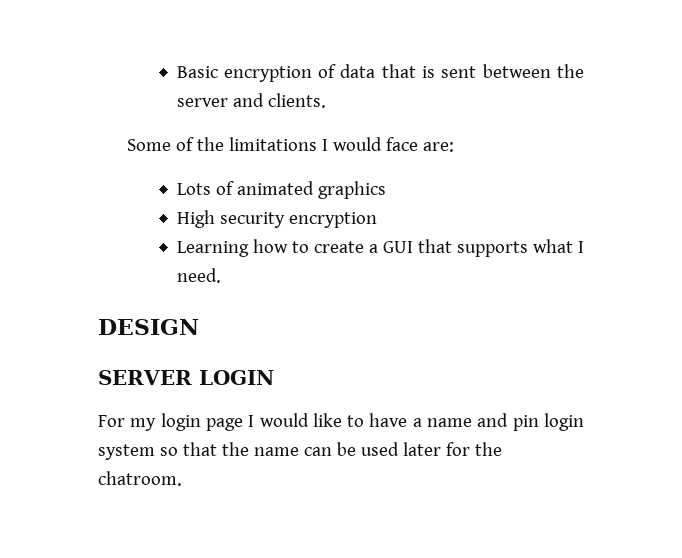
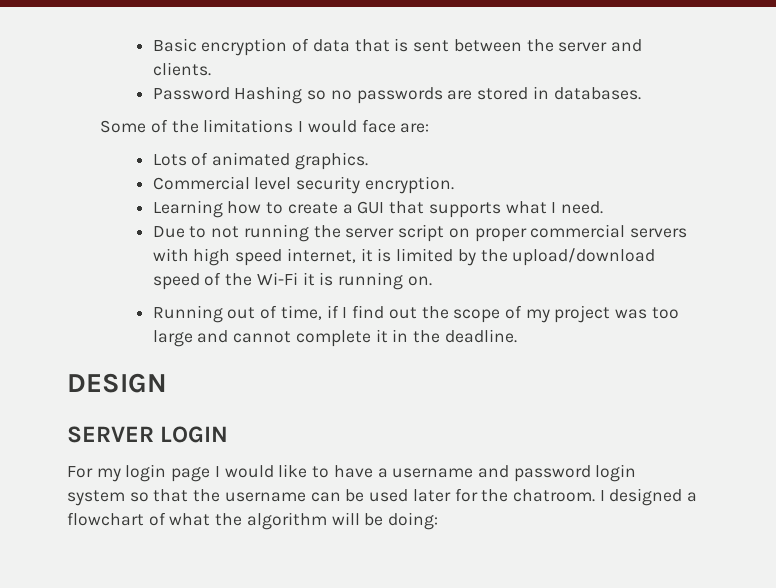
(326, 100) none -> [152,86,641,104] // Password Hashing so no passwords are stored in databases.
[317,181,386,199] [176,210,377,228] graphics // High security encryption -> [294,152,368,170] [152,176,454,194] graphics. // Commercial level security encryption.
(221, 275) none -> [152,224,688,242] [152,248,656,266] [152,272,432,290] [152,305,679,323] [152,329,517,347] // Due to not running the server script on proper commercial servers with high speed internet, it is limited by the upload/download speed of the Wi-Fi it is running on. // Running out of time, if I find out the scope of my project was too large and cannot complete it in the deadline.
[427,413,539,431] name and pin -> [392,465,591,482] username and password
[253,447,299,456] name -> [224,492,306,502] username
(182, 478) none -> [599,488,698,506] [67,512,439,530] I designed a flowchart of what the algorithm will be doing:

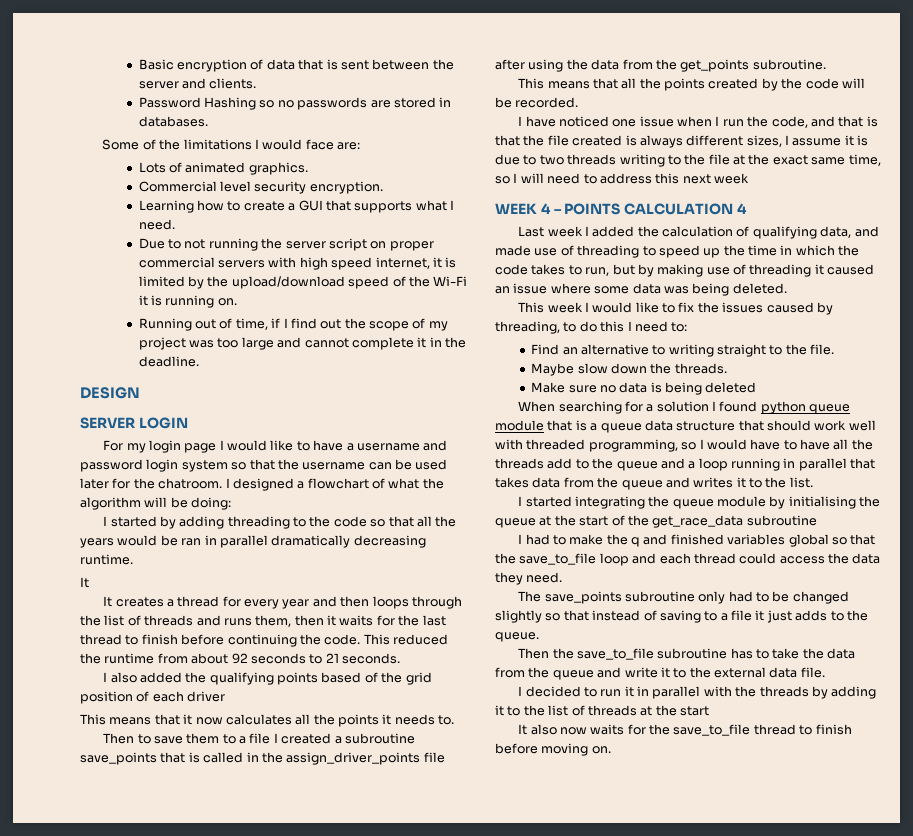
(439, 521) none -> [103,516,457,529] [80,535,426,548] [80,554,133,565] [80,577,89,588] [103,596,462,609] [80,615,446,627] [80,634,448,647] [80,653,400,664] [103,672,432,685] [80,691,226,704] [80,714,455,727] [103,733,415,744] [80,752,445,765] [495,59,826,72] [518,78,865,91] [495,97,579,108] [518,116,878,128] [495,135,869,148] [495,154,881,167] [495,173,749,184] [495,203,747,215] [518,226,879,239] [495,245,860,258] [495,264,875,277] [495,283,787,296] [518,302,833,315] [495,321,688,334] [531,344,835,357] [531,363,727,376] [531,382,757,395] [518,401,851,414] [495,420,876,433] [495,439,873,452] [495,458,876,471] [495,477,813,490] [518,496,881,509] [495,515,817,528] [518,534,876,547] [495,553,881,566] [495,572,563,585] [518,591,849,604] [495,610,868,623] [495,632,539,642] [518,648,856,660] [495,667,825,680] [518,686,877,699] [495,705,709,716] [518,724,852,736] [495,743,611,756] // I started by adding threading to the code so that all the years would be ran in parallel dramatically decreasing runtime. // It // It creates a thread for every year and then loops through the list of threads and runs them, then it waits for the last thread to finish before continuing the code. This reduced the runtime from about 92 seconds to 21 seconds. // I also added the qualifying points based of the grid position of each driver // This means that it now calculates all the points it needs to. // Then to save them to a file I created a subroutine save_points that is called in the assign_driver_points file after using the data from the get_points subroutine. // This means that all the points created by the code will be recorded. // I have noticed one issue when I run the code, and that is that the file created is always different sizes, I assume it is due to two threads writing to the file at the exact same time, so I will need to address this next week // WEEK 4 – POINTS CALCULATION 4 // Last week I added the calculation of qualifying data, and made use of threading to speed up the time in which the code takes to run, but by making use of threading it caused an issue where some data was being deleted. // This week I would like to fix the issues caused by threading, to do this I need to: // Find an alternative to writing straight to the file. // Maybe slow down the threads. // Make sure no data is being deleted // When searching for a solution I found python queue module that is a queue data structure that should work well with threaded programming, so I would have to have all the threads add to the queue and a loop running in parallel that takes data from the queue and writes it to the list. // I started integrating the queue module by initialising the queue at the start of the get_race_data subroutine // I had to make the q and finished variables global so that the save_to_file loop and each thread could access the data they need. // The save_points subroutine only had to be changed slightly so that instead of saving to a file it just adds to the queue. // Then the save_to_file subroutine has to take the data from the queue and write it to the external data file. // I decided to run it in parallel with the threads by adding it to the list of threads at the start // It also now waits for the save_to_file thread to finish before moving on.

